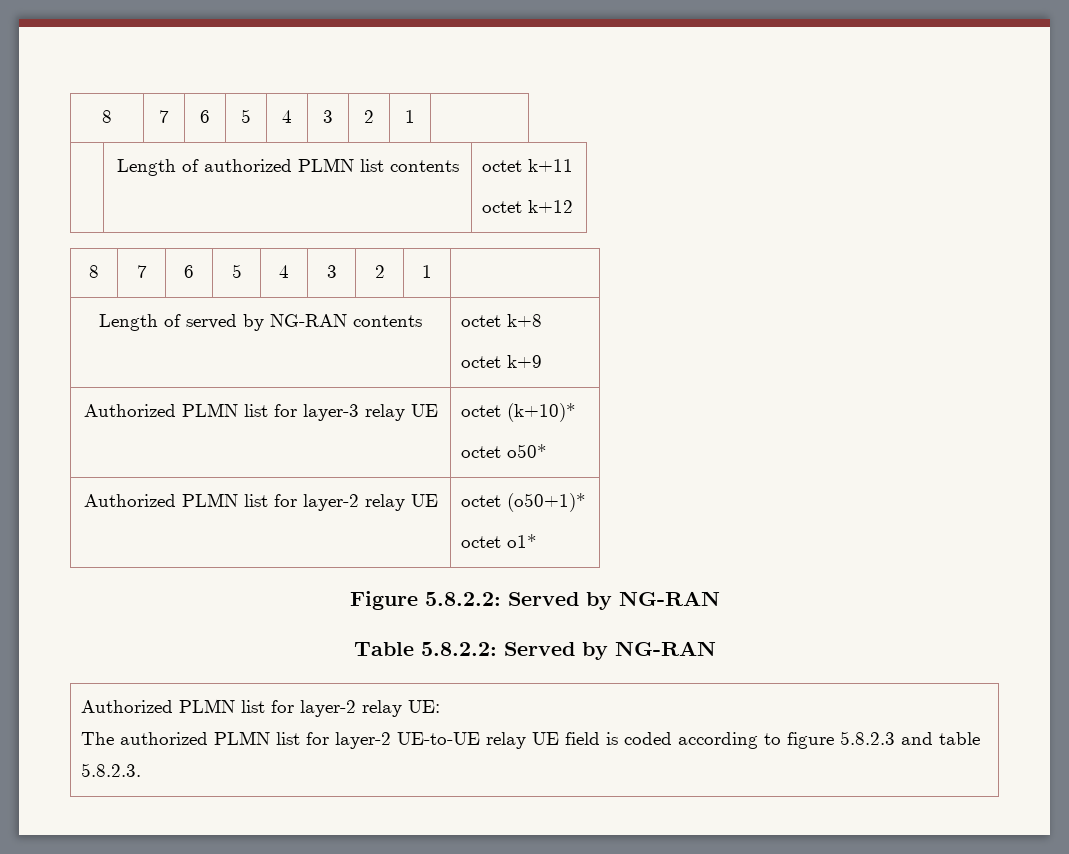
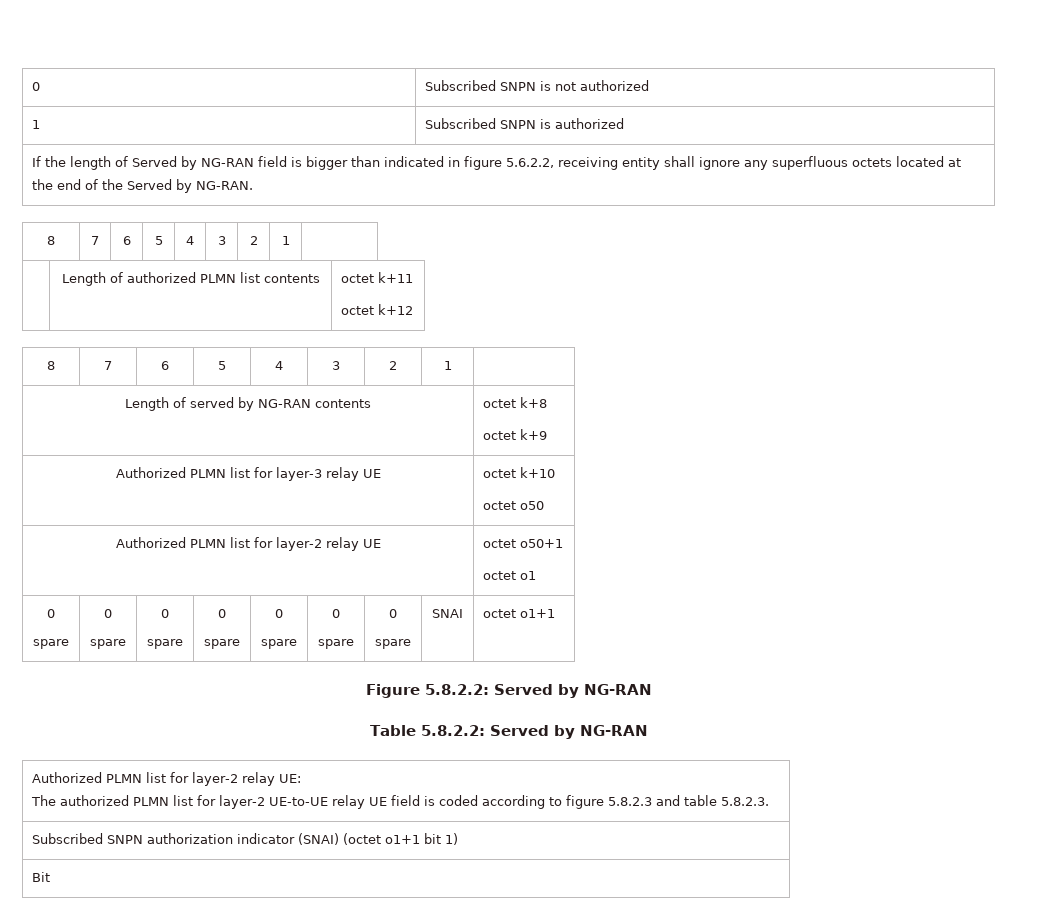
(102, 116) none -> [32,82,41,91] [425,80,650,91] [32,120,41,129] [425,118,625,129] [32,156,962,170] [32,179,254,193] 0 | Subscribed SNPN is not authorized // 1 | Subscribed SNPN is authorized // If the length of Served by NG-RAN field is bigger than indicated in figure 5.6.2.2, receiving entity shall ignore any superfluous octets located at the end of the Served by NG-RAN. //
[507,403,577,422] [461,444,548,458] (k+10)* // octet o50* -> [520,467,556,478] [483,501,545,510] k+10 // octet o50
[507,493,587,512] [461,534,538,548] (o50+1)* // octet o1* -> [520,539,564,548] [483,571,537,580] [47,609,55,618] [33,639,69,649] [104,609,112,618] [90,639,126,649] [161,609,169,618] [147,639,183,649] [218,609,226,618] [204,639,240,649] [275,609,283,618] [261,639,297,649] [332,609,340,618] [318,639,354,649] [389,609,397,618] [375,639,411,649] [432,609,463,618] [483,609,556,618] o50+1 // octet o1 // 0 // spare | 0 // spare | 0 // spare | 0 // spare | 0 // spare | 0 // spare | 0 // spare | SNAI | octet o1+1
(142, 770) none -> [32,833,459,845] [32,872,51,882] // Subscribed SNPN authorization indicator (SNAI) (octet o1+1 bit 1) // Bit

